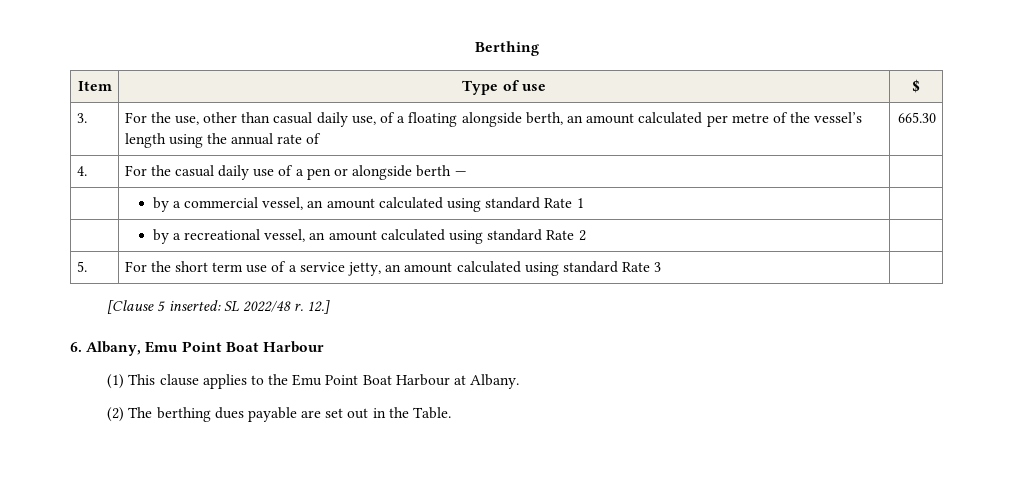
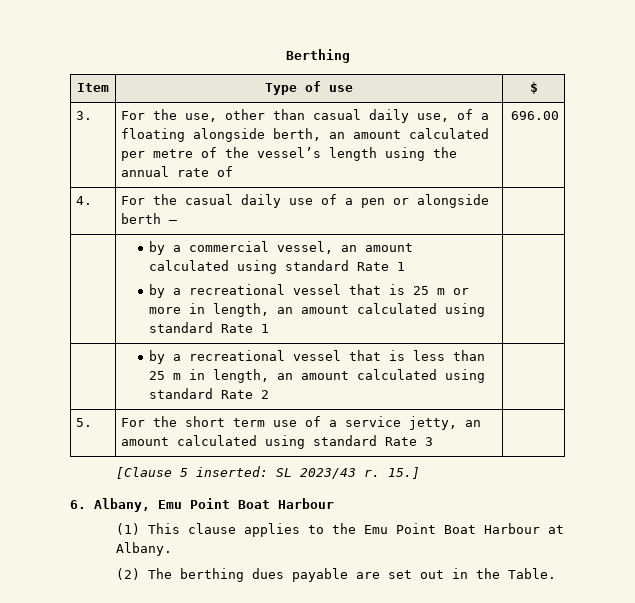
[898,112,937,123] 665.30 -> [510,111,559,120] 696.00
[152,229,306,244] | // | by a recreational vessel, -> [149,284,470,298] [149,303,486,317] [149,322,270,333] [149,350,486,364] [149,369,270,383] // by a recreational vessel that is 25 m or more in length, an amount calculated using standard Rate 1 | // | by a recreational vessel that is less than 25 m in length,
[242,300,331,314] 2022/48 r. 12.] -> [299,467,420,479] 2023/43 r. 15.]

